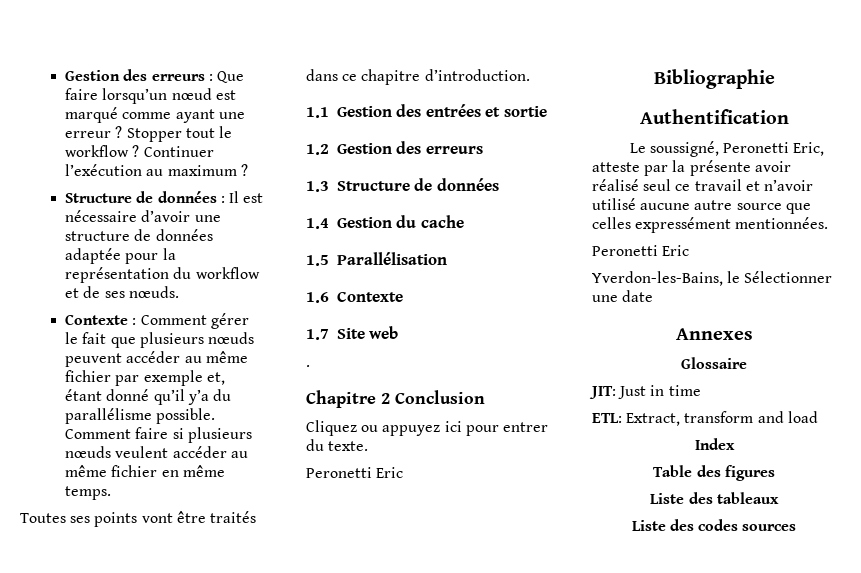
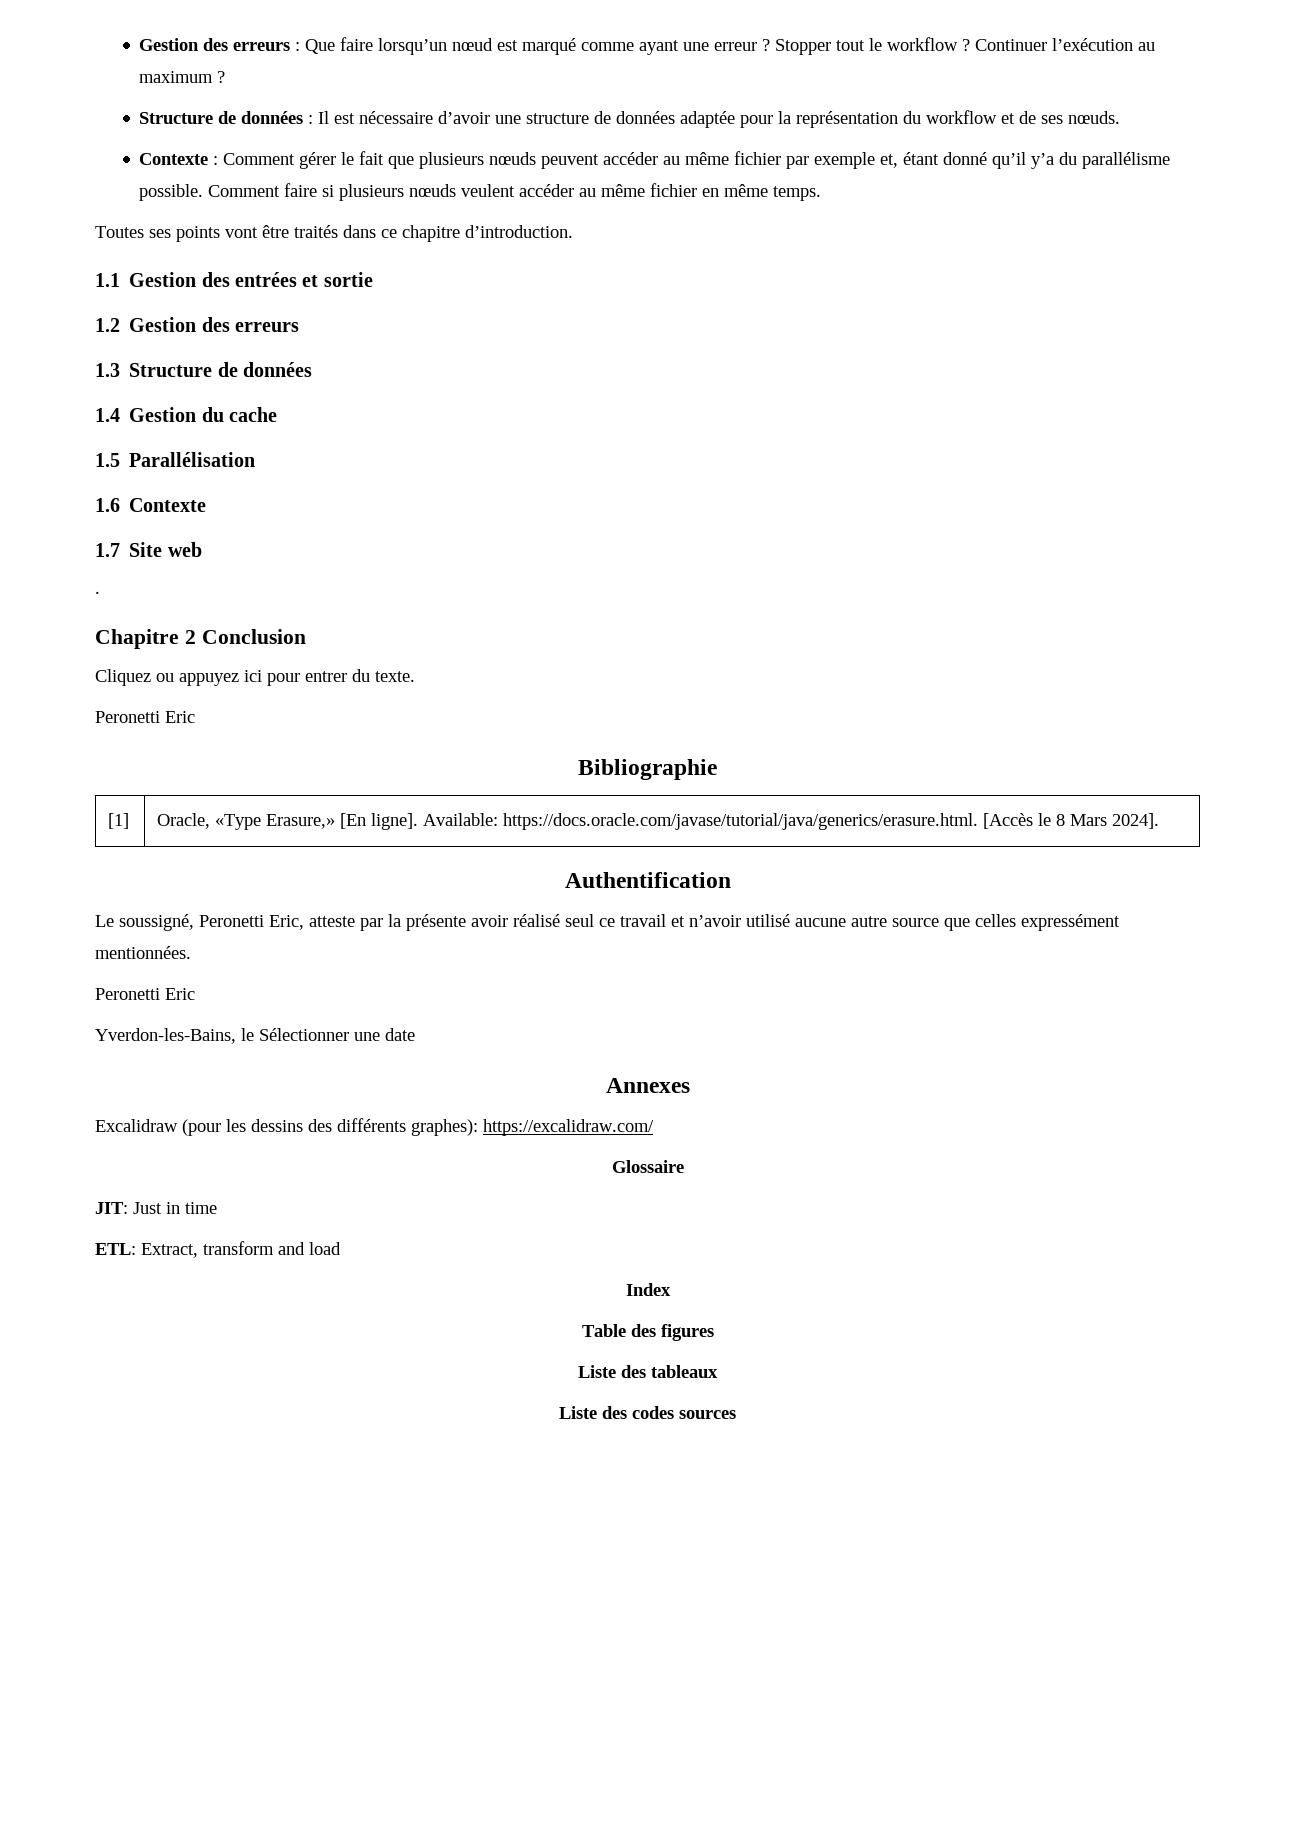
(775, 79) none -> [108,813,130,829] [157,813,1160,830] // [1] | Oracle, «Type Erasure,» [En ligne]. Available: https://docs.oracle.com/javase/tutorial/java/generics/erasure.html. [Accès le 8 Mars 2024].
(753, 334) none -> [95,1118,654,1136] // Excalidraw (pour les dessins des différents graphes): https://excalidraw.com/

